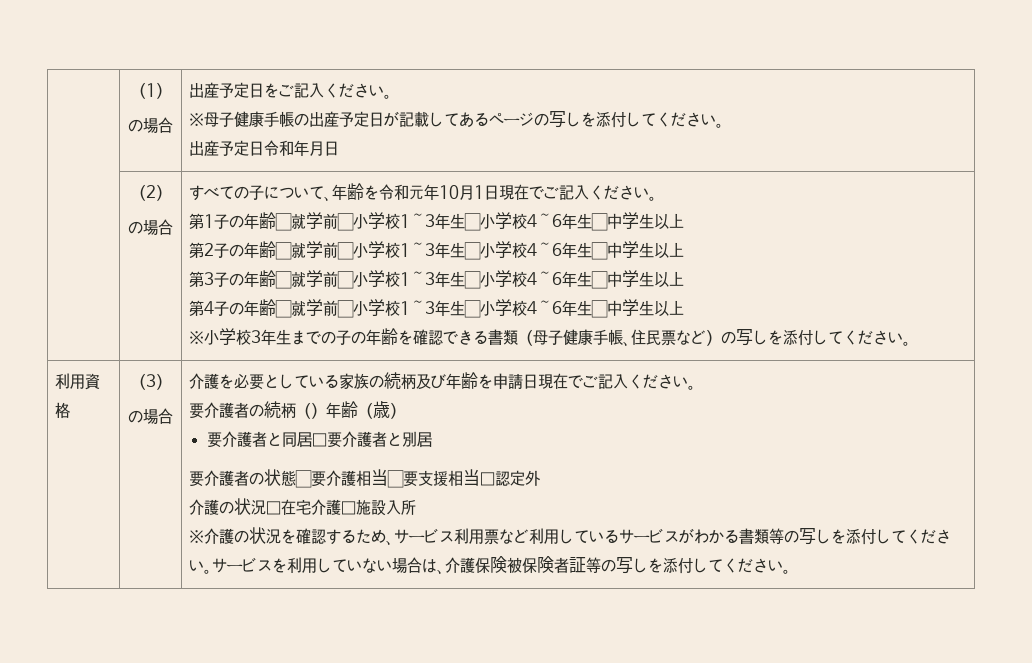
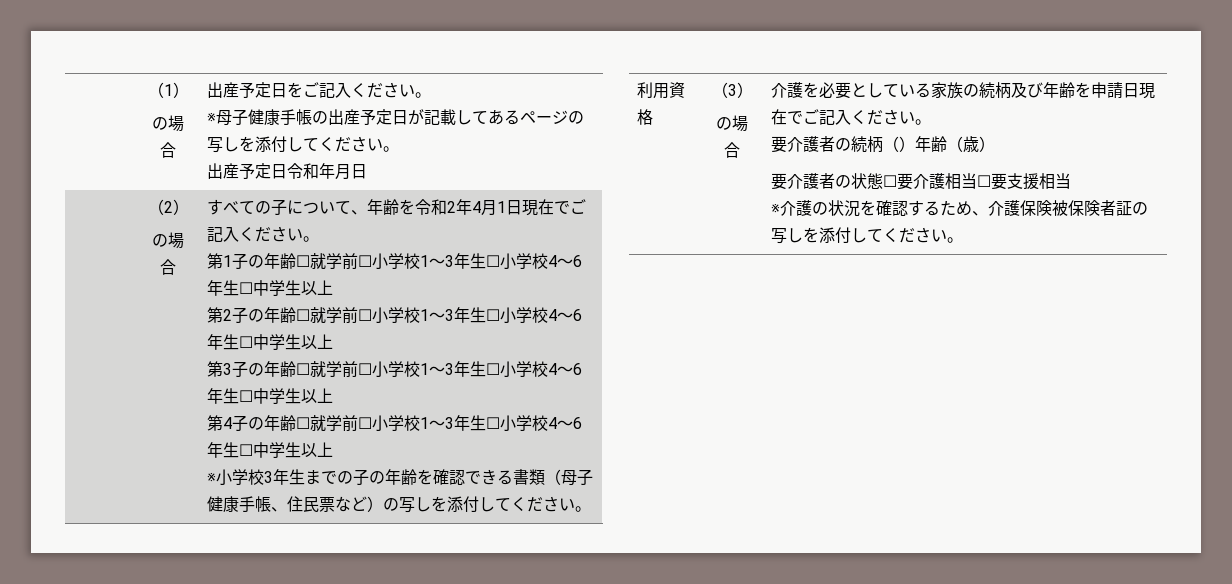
[408,184,459,201] 元年10 -> [447,199,482,215] 2年4
[207,431,433,448] // 要介護者と同居□要介護者と別居 -> (996, 144) none
[479,470,540,486] [188,498,416,516] □認定外 // 介護の状況□在宅介護□施設入所 -> (1072, 181) none
[393,528,951,545] [188,556,791,575] サービス利用票など利用しているサービスがわかる書類等の写しを添付してください。サービスを利用していない場合は、介護保険被保険者証等の写しを添付してください。 -> [988,200,1149,216] [771,227,964,244] 介護保険被保険者証の写しを添付してください。

